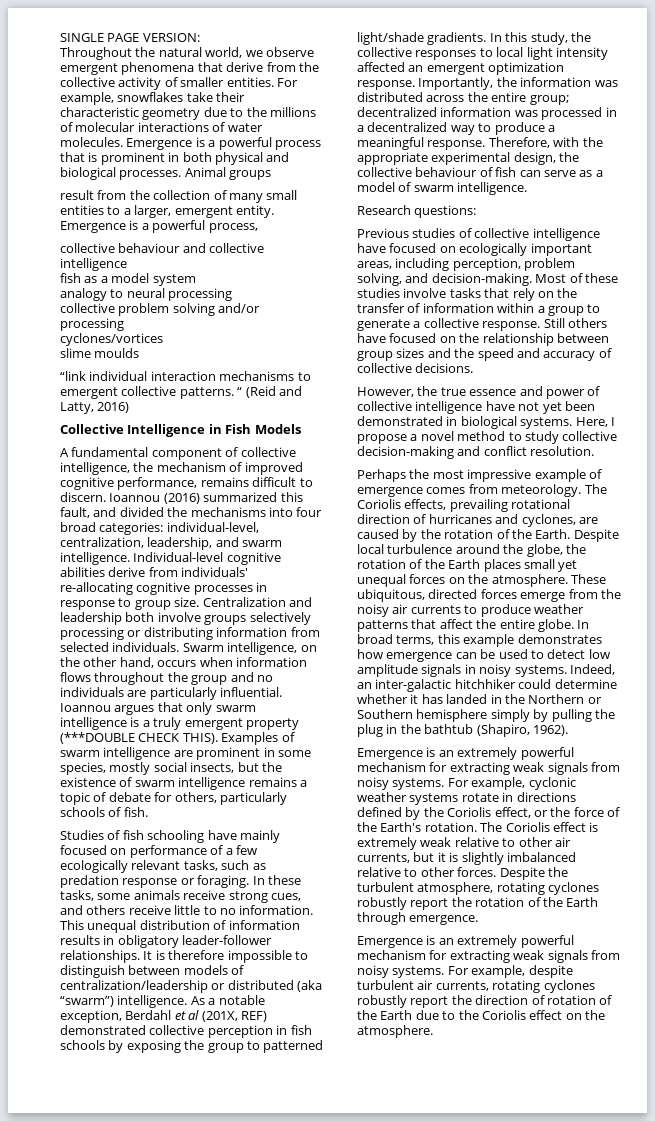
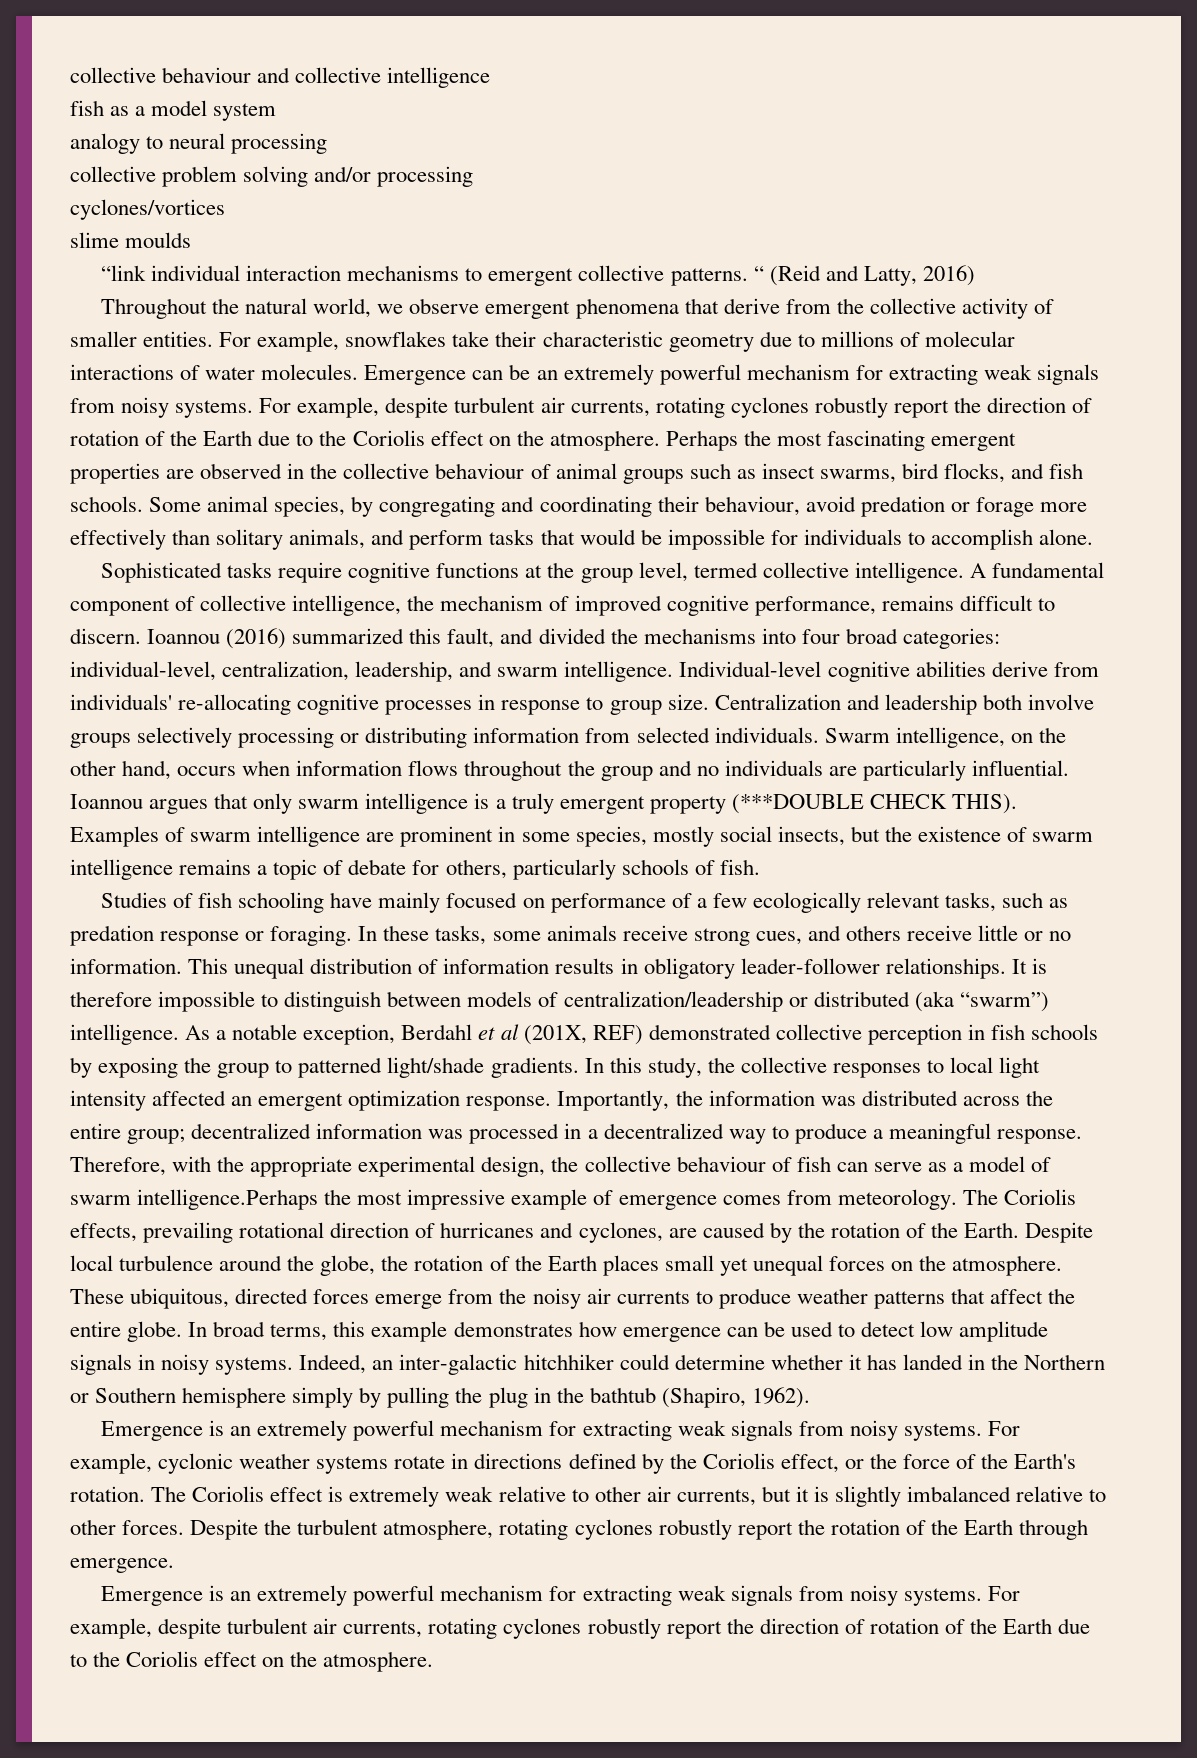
[60,33,200,42] [60,47,314,60] [60,62,319,75] [60,77,298,90] [60,92,246,105] [60,107,316,120] [60,122,263,132] [60,137,321,150] [60,152,290,165] [60,167,272,180] [60,190,298,203] [60,205,274,218] [60,220,258,233] SINGLE PAGE VERSION: // Throughout the natural world, we observe emergent phenomena that derive from the collective activity of smaller entities. For example, snowflakes take their characteristic geometry due to the millions of molecular interactions of water molecules. Emergence is a powerful process that is prominent in both physical and biological processes. Animal groups // result from the collection of many small entities to a larger, emergent entity. Emergence is a powerful process, // -> (70, 75) none
[60,424,301,437] Collective Intelligence in Fish Models // -> [101,298,1055,319] [70,331,1015,352] [70,364,1100,385] [70,397,1093,418] [70,430,1017,451] [70,463,1084,484] [70,496,1088,517] [70,529,1094,550] [101,562,964,583] Throughout the natural world, we observe emergent phenomena that derive from the collective activity of smaller entities. For example, snowflakes take their characteristic geometry due to millions of molecular interactions of water molecules. Emergence can be an extremely powerful mechanism for extracting weak signals from noisy systems. For example, despite turbulent air currents, rotating cyclones robustly report the direction of rotation of the Earth due to the Coriolis effect on the atmosphere. Perhaps the most fascinating emergent properties are observed in the collective behaviour of animal groups such as insect swarms, bird flocks, and fish schools. Some animal species, by congregating and coordinating their behaviour, avoid predation or forage more effectively than solitary animals, and perform tasks that would be impossible for individuals to accomplish alone. // Sophisticated tasks require cognitive functions at the group level, termed collective intelligence.
[203,906,217,915] to -> [1024,931,1044,941] or
[457,182,528,195] [357,205,477,218] [357,228,600,241] [357,243,592,256] [357,258,576,271] [357,273,618,286] [357,288,578,301] [357,303,601,316] [357,318,607,331] [357,333,609,346] [357,348,612,361] [357,363,474,373] [357,386,601,399] [357,401,595,414] [357,416,615,429] [357,431,618,444] [357,446,595,459] [357,469,406,482] intelligence. // Research questions: // Previous studies of collective intelligence have focused on ecologically important areas, including perception, problem solving, and decision-making. Most of these studies involve tasks that rely on the transfer of information within a group to generate a collective response. Still others have focused on the relationship between group sizes and the speed and accuracy of collective decisions. // However, the true essence and power of collective intelligence have not yet been demonstrated in biological systems. Here, I propose a novel method to study collective decision-making and conflict resolution. // Perhaps -> [137,1189,319,1210] intelligence.Perhaps

